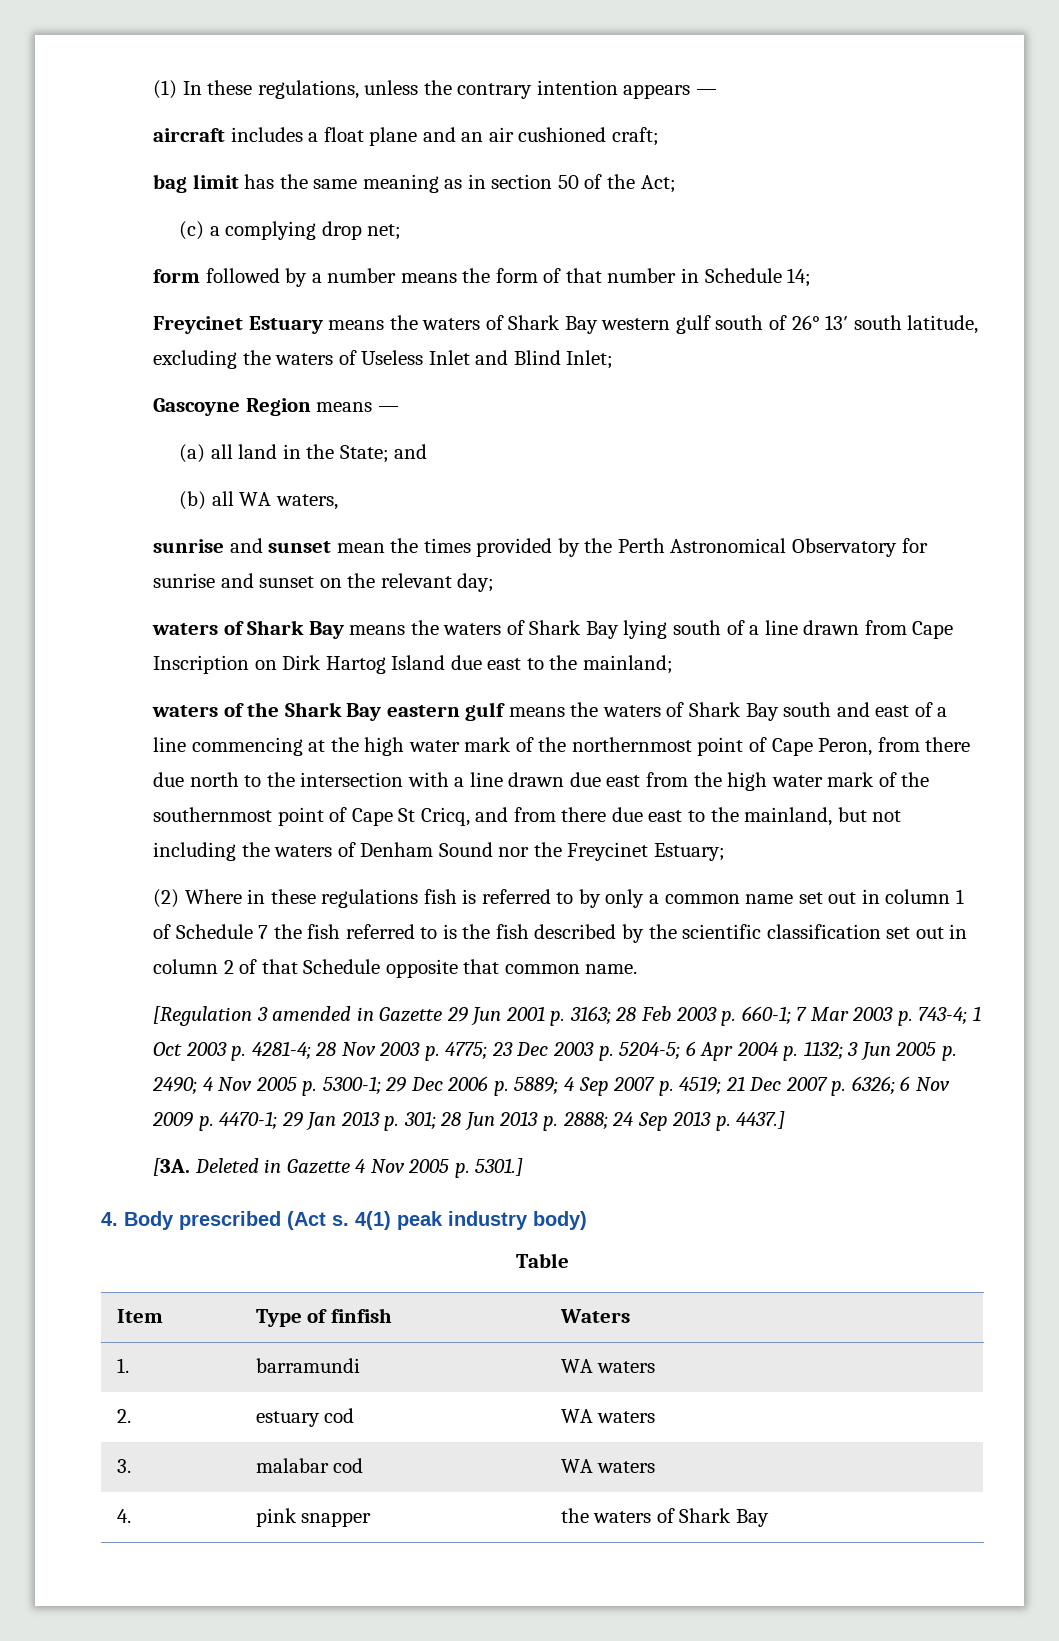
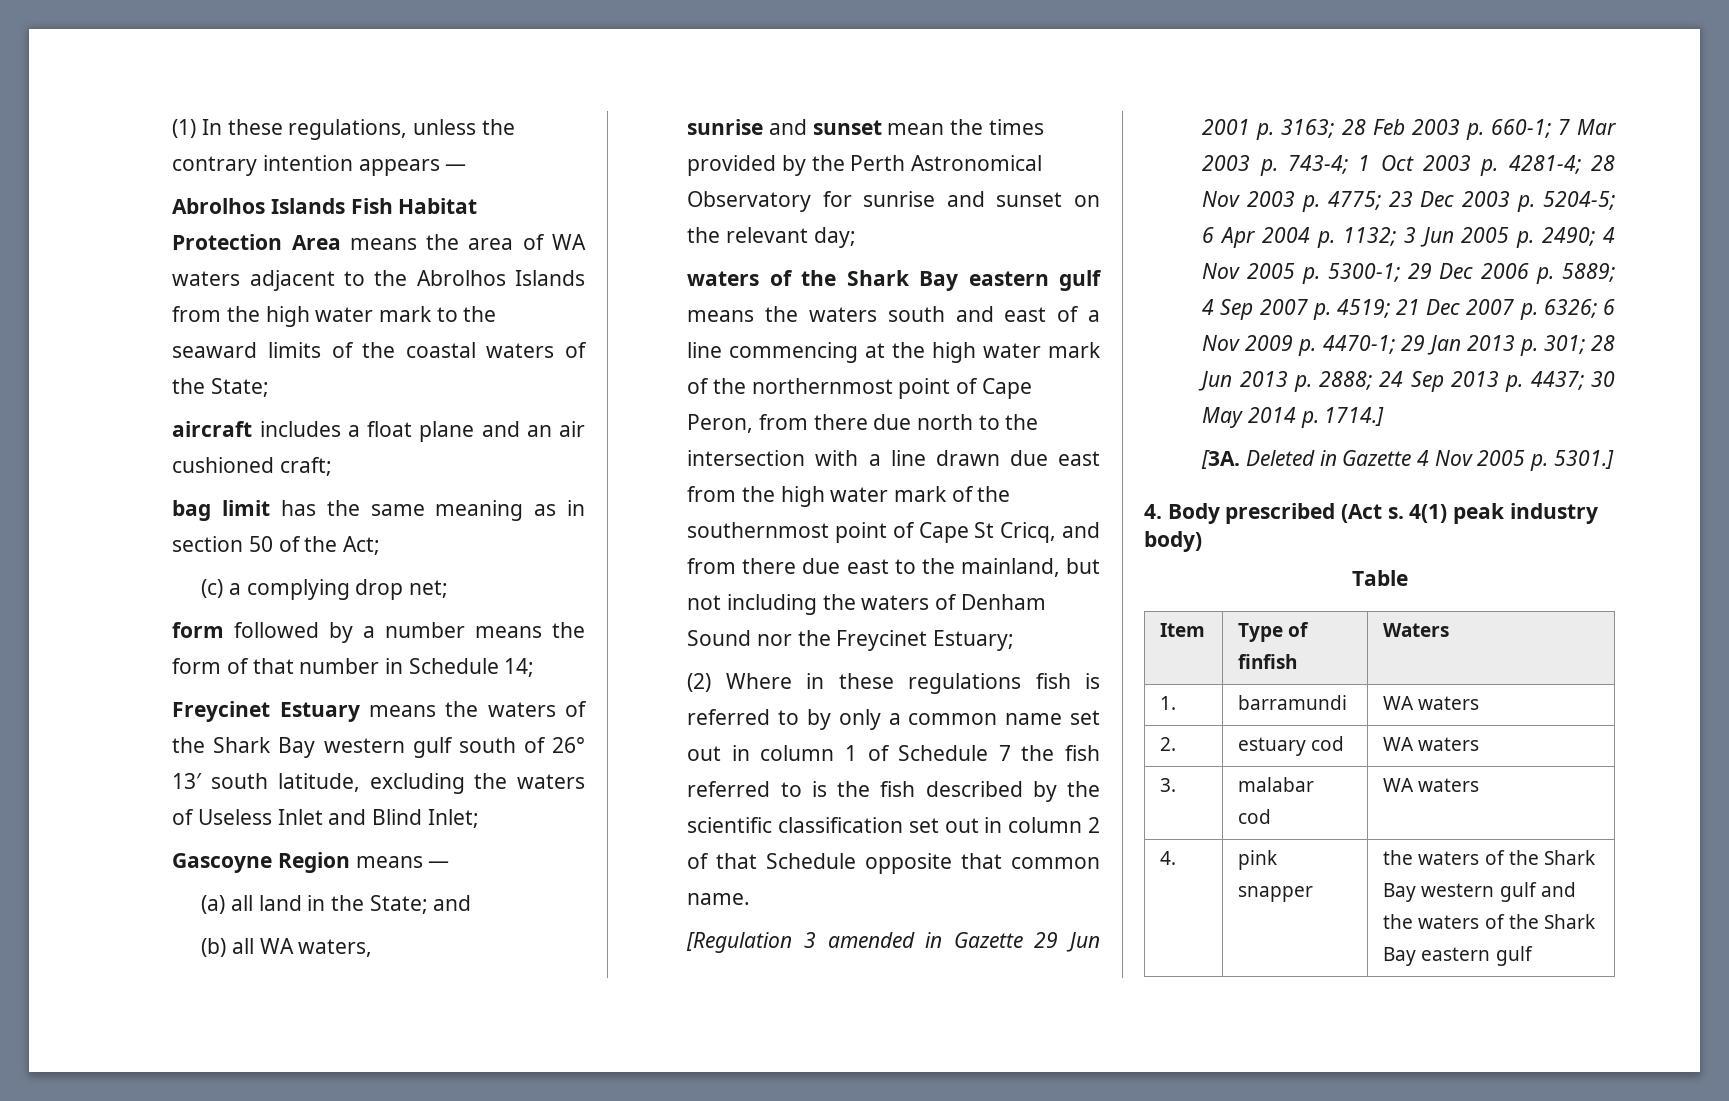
(717, 92) none -> [172,198,478,214] [172,234,586,250] [172,270,585,291] [172,306,497,327] [172,342,587,358] [172,378,269,397] // Abrolhos Islands Fish Habitat Protection Area means the area of WA waters adjacent to the Abrolhos Islands from the high water mark to the seaward limits of the coastal waters of the State;
(504, 322) none -> [172,737,206,753] the
[152,620,954,639] [153,655,673,674] // waters of Shark Bay means the waters of Shark Bay lying south of a line drawn from Cape Inscription on Dirk Hartog Island due east to the mainland; -> (856, 237) none
[666,702,779,721] of Shark Bay -> (877, 314) none
[736,1111,786,1129] 4437.] -> [1530,371,1615,390] [1202,407,1385,428] 4437; 30 May 2014 p. 1714.]
[679,1508,769,1527] Shark Bay -> [1508,850,1595,865] [1383,882,1576,902] [1383,914,1595,929] [1383,946,1533,966] the Shark Bay western gulf and the waters of the Shark Bay eastern gulf

